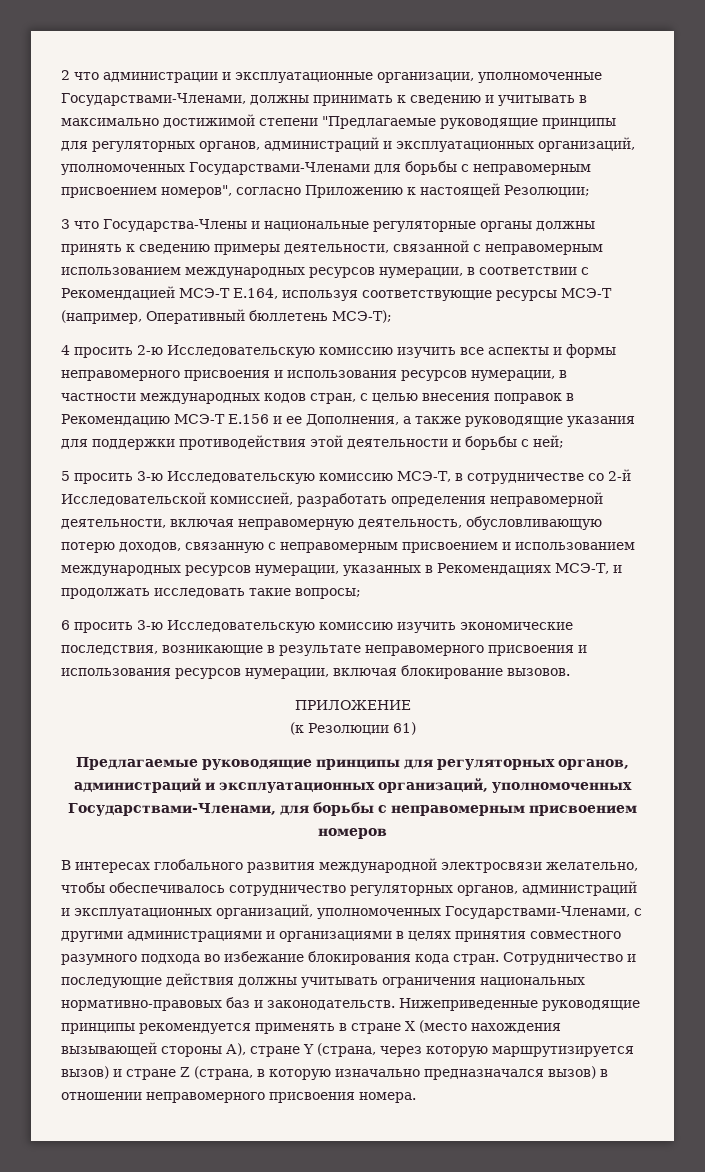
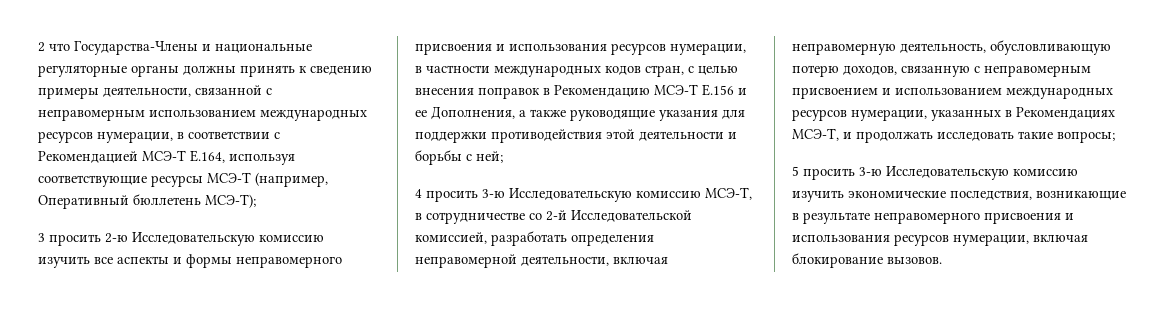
[103,72,602,83] [61,93,587,106] [61,114,616,129] [61,137,635,152] [61,161,591,175] [61,183,590,198] [61,219,99,229] администрации и эксплуатационные организации, уполномоченные Государствами-Членами, должны принимать к сведению и учитывать в максимально достижимой степени "Предлагаемые руководящие принципы для регуляторных органов, администраций и эксплуатационных организаций, уполномоченных Государствами-Членами для борьбы с неправомерным присвоением номеров", согласно Приложению к настоящей Резолюции; // 3 что -> (70, 47) none
[61,345,70,355] 4 -> [38,233,45,242] 3
[61,471,70,481] 5 -> [415,189,422,198] 4
[61,620,70,630] 6 -> [792,166,799,176] 5
[294,700,411,710] [289,722,416,735] [76,757,629,770] [74,778,632,793] [68,802,637,816] [318,828,387,839] [61,858,638,873] [61,881,637,896] [61,904,642,919] [61,931,621,942] [61,951,636,965] [61,973,585,988] [61,997,640,1011] [61,1020,561,1034] [61,1042,634,1057] [61,1066,608,1080] [61,1092,416,1103] // ПРИЛОЖЕНИЕ // (к Резолюции 61) // Предлагаемые руководящие принципы для регуляторных органов, администраций и эксплуатационных организаций, уполномоченных Государствами-Членами, для борьбы с неправомерным присвоением номеров // В интересах глобального развития международной электросвязи желательно, чтобы обеспечивалось сотрудничество регуляторных органов, администраций и эксплуатационных организаций, уполномоченных Государствами-Членами, с другими администрациями и организациями в целях принятия совместного разумного подхода во избежание блокирования кода стран. Сотрудничество и последующие действия должны учитывать ограничения национальных нормативно-правовых баз и законодательств. Нижеприведенные руководящие принципы рекомендуется применять в стране Х (место нахождения вызывающей стороны А), стране Y (страна, через которую маршрутизируется вызов) и стране Z (страна, в которую изначально предназначался вызов) в отношении неправомерного присвоения номера. -> (942, 260) none

